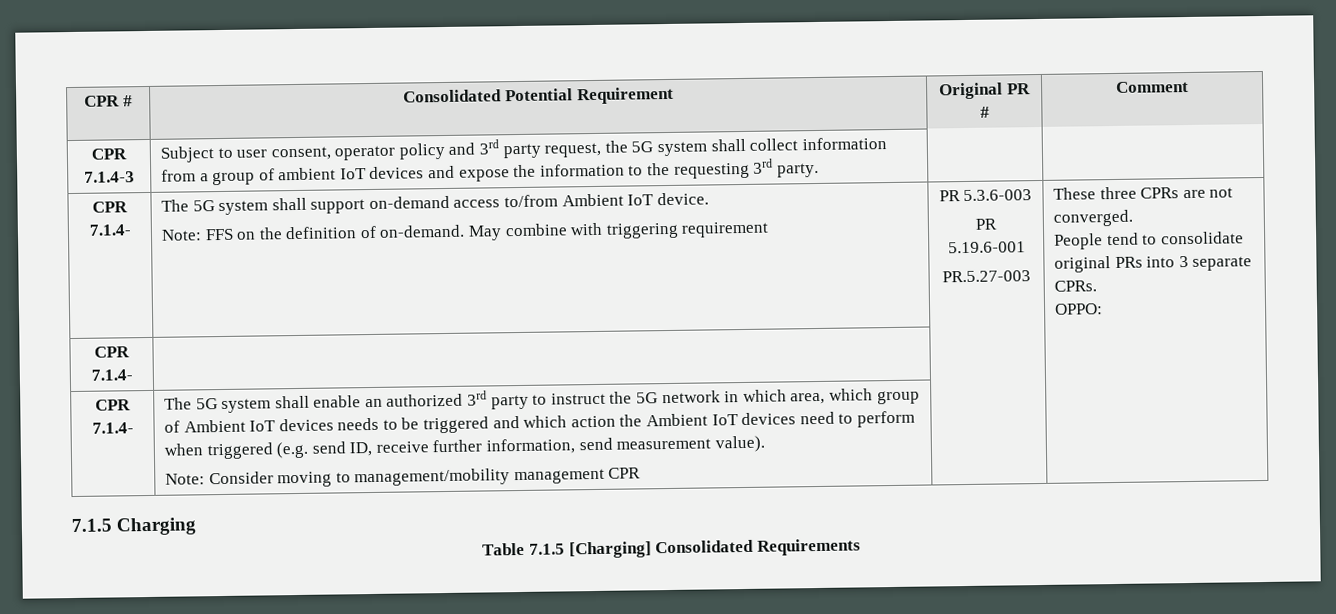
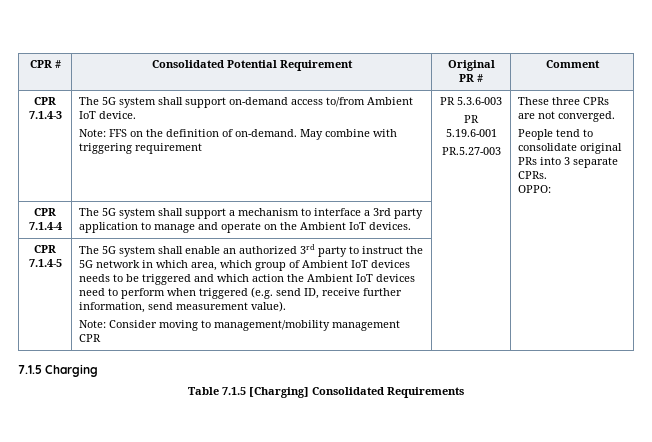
[159,137,887,163] [160,158,819,186] [92,201,128,213] [88,224,131,236] | Subject to user consent, operator policy and 3rd party request, the 5G system shall collect information from a group of ambient IoT devices and expose the information to the requesting 3rd party. | | // CPR 7.1.4- -> (62, 115) none
[90,369,133,381] [95,399,131,411] [91,422,134,434] 7.1.4- | | | // CPR 7.1.4- -> [28,222,62,230] [79,208,424,219] [79,222,412,233] [34,245,56,253] [28,259,62,267] 7.1.4-4 | The 5G system shall support a mechanism to interface a 3rd party application to manage and operate on the Ambient IoT devices. | | // CPR 7.1.4-5

